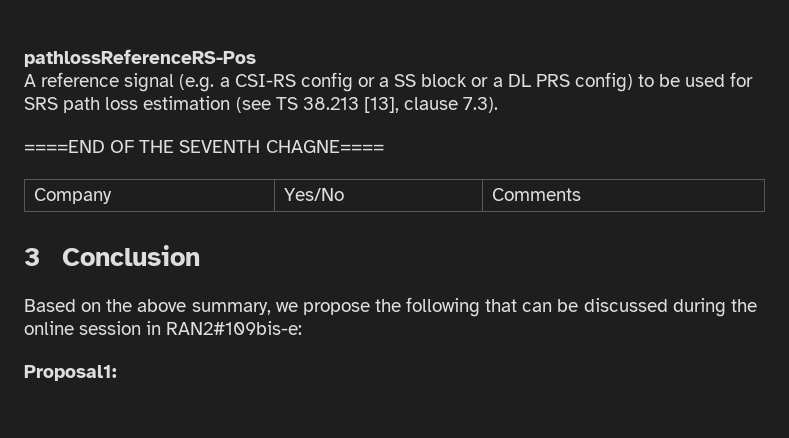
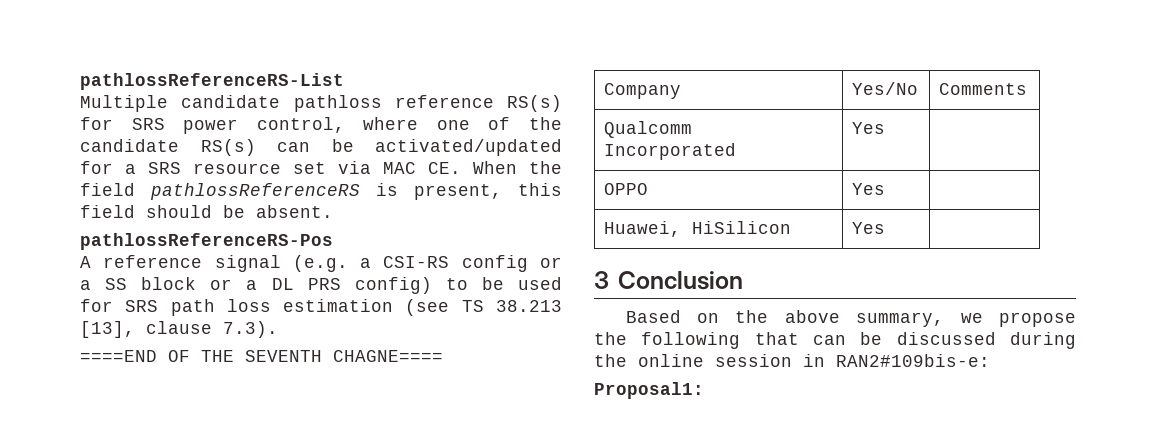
(24, 58) none -> [80,73,344,90] [80,95,562,112] [80,117,562,134] [80,139,562,156] [80,161,562,174] [80,183,562,200] [80,205,333,218] pathlossReferenceRS-List // Multiple candidate pathloss reference RS(s) for SRS power control, where one of the candidate RS(s) can be activated/updated for a SRS resource set via MAC CE. When the field pathlossReferenceRS is present, this field should be absent. //
(581, 194) none -> [604,121,693,138] [604,143,737,160] [852,122,886,134] [604,183,649,195] [852,183,886,195] [604,221,792,237] [852,222,886,234] // Qualcomm Incorporated | Yes | // OPPO | Yes | // Huawei, HiSilicon | Yes |

